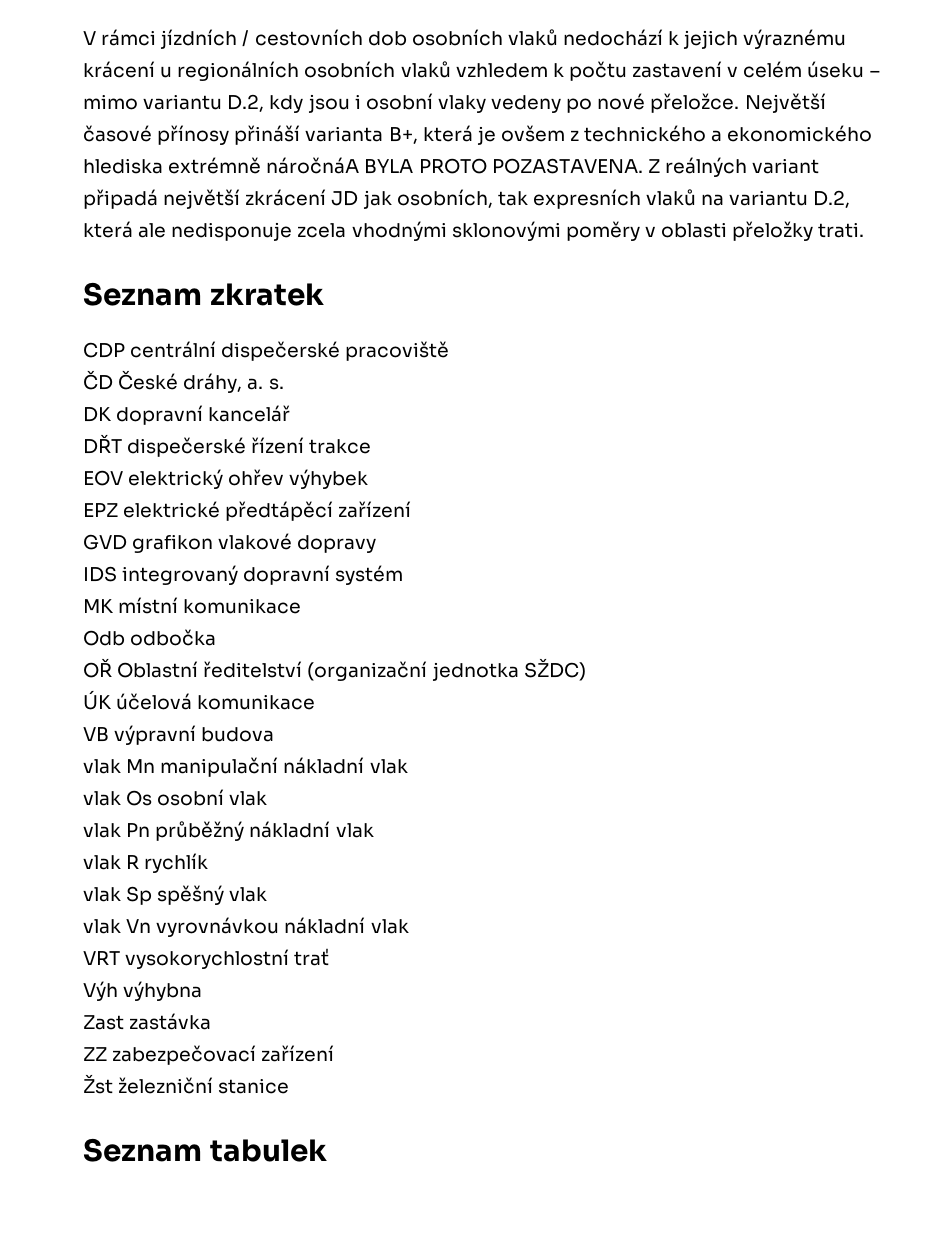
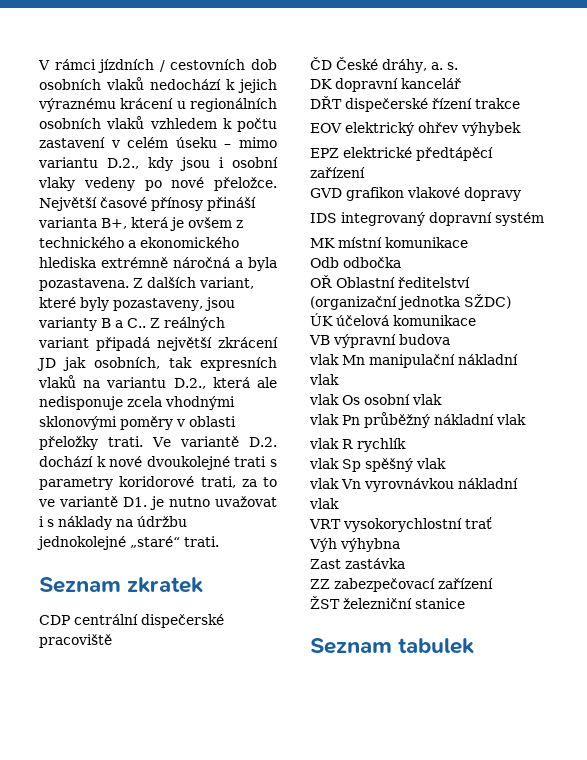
[227,94,265,112] D.2, -> [107,158,139,169] D.2.,
[266,157,643,174] náročnáA BYLA PROTO POZASTAVENA. -> [173,257,277,271] [39,277,254,291] [39,297,235,311] [38,317,146,331] náročná a byla pozastavena. Z dalších variant, které byly pozastaveny, jsou varianty B a C..
[813,190,851,208] D.2, -> [173,378,206,389] D.2.,
(865, 230) none -> [152,436,277,447] [39,456,277,470] [39,476,277,490] [38,496,277,510] [39,516,187,530] [37,536,219,550] Ve variantě D.2. dochází k nové dvoukolejné trati s parametry koridorové trati, za to ve variantě D1. je nutno uvažovat i s náklady na údržbu jednokolejné „staré“ trati.
[83,1074,113,1094] Žst -> [310,596,340,609] ŽST

